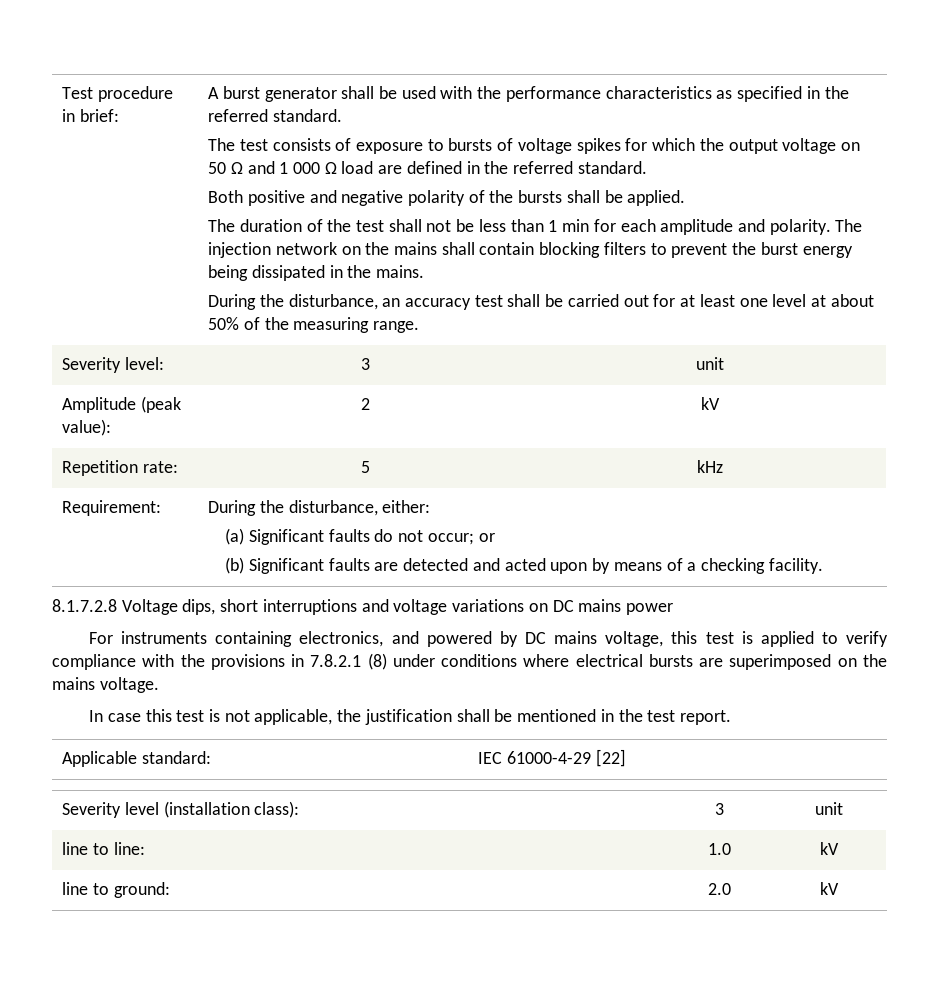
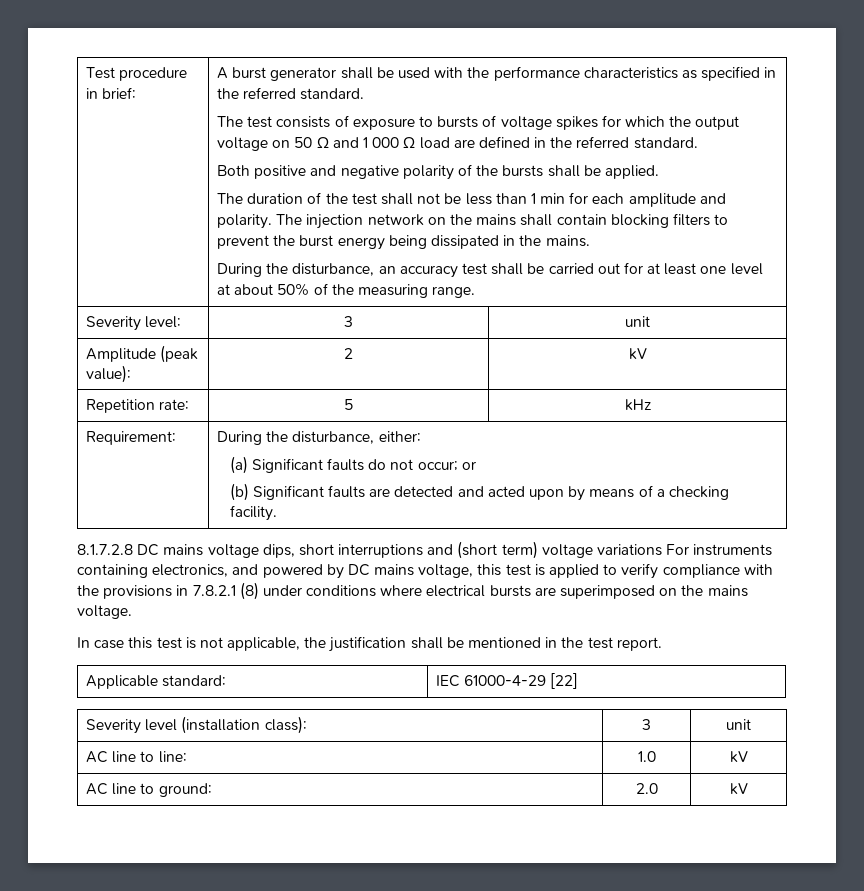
[121,599,178,615] Voltage -> [137,544,259,558] DC mains voltage
[393,599,673,615] voltage variations on DC mains power // -> [457,541,663,559] (short term) voltage variations
(843, 808) none -> [86,751,109,763] AC
(839, 848) none -> [86,783,109,795] AC

